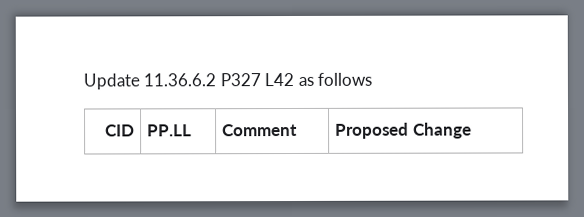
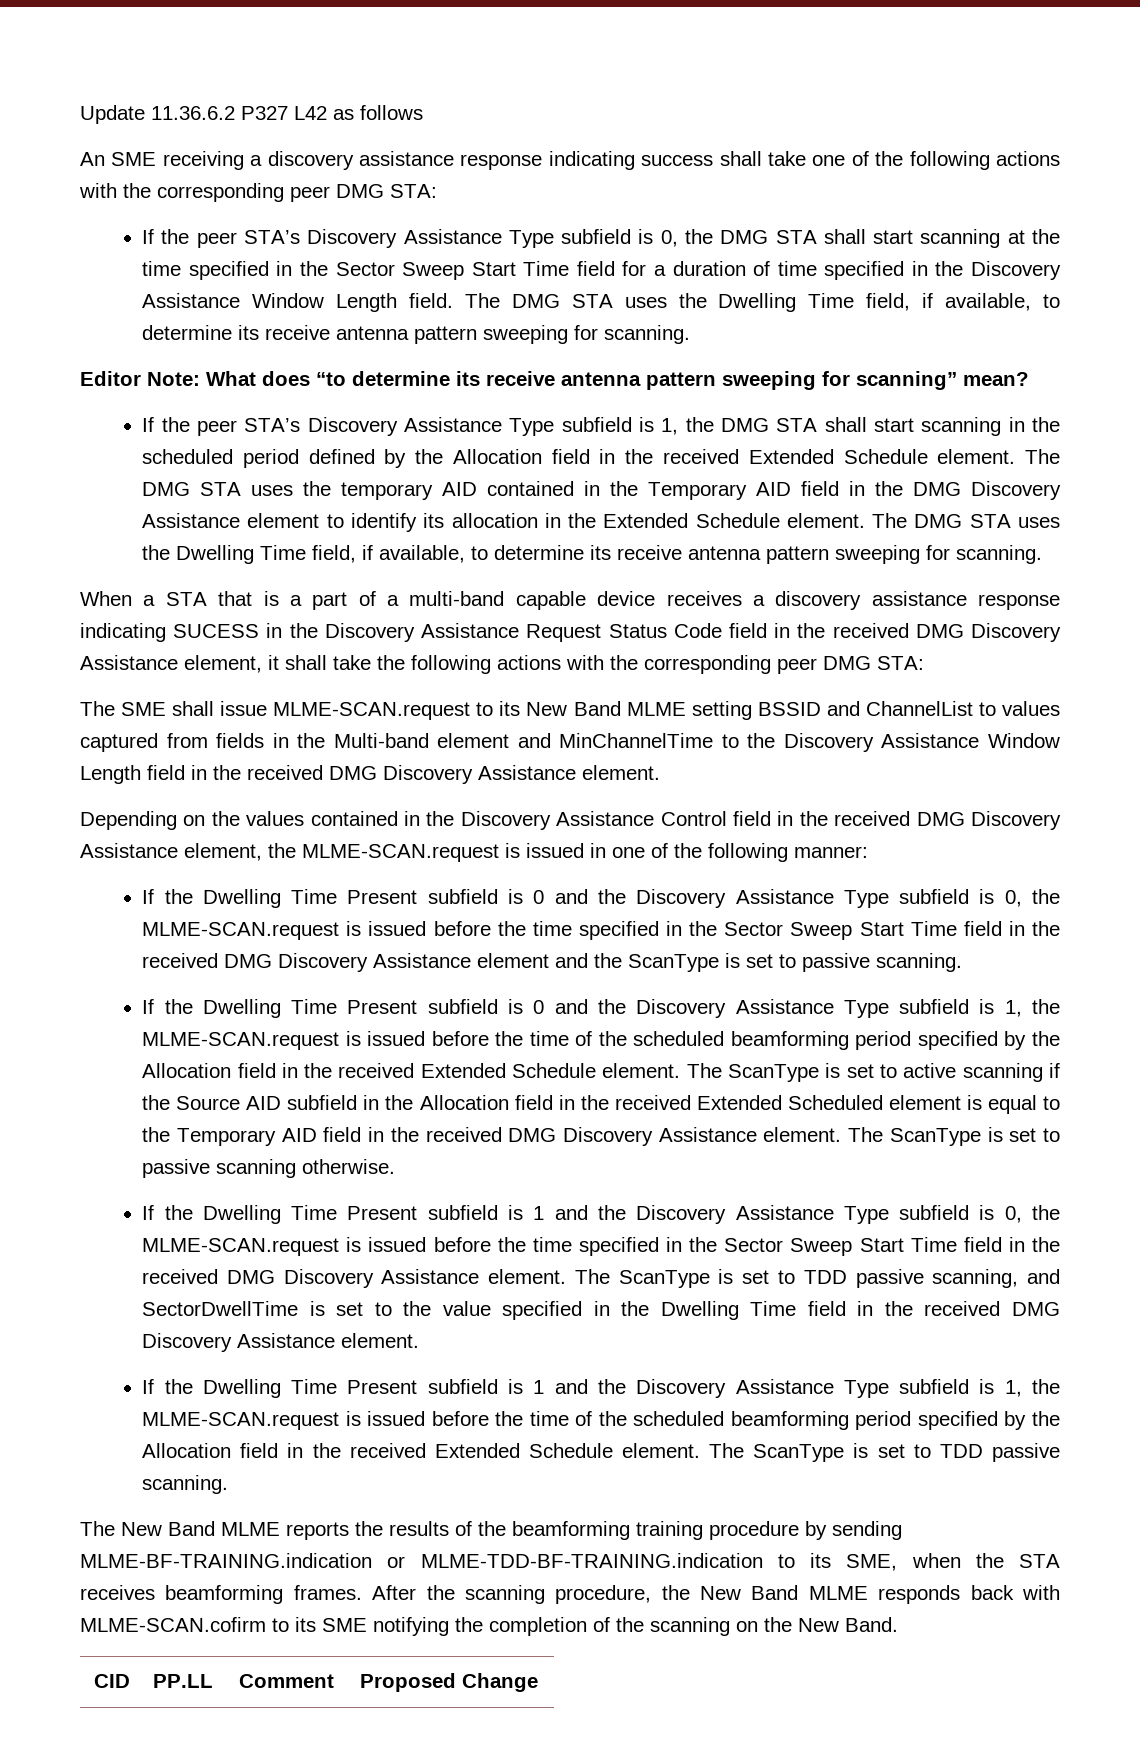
(373, 79) none -> [80,151,1060,170] [79,183,437,202] [142,229,1061,248] [142,261,1061,280] [142,293,1060,312] [142,325,691,344] [80,371,1029,390] [142,417,1060,436] [142,449,1060,468] [142,481,1061,500] [142,513,1060,532] [142,545,1043,564] [80,591,1060,610] [80,623,1061,642] [80,655,924,674] [80,701,1061,720] [80,733,1060,752] [80,765,660,784] [80,811,1061,830] [80,843,868,862] [142,889,1060,908] [142,921,1061,940] [142,953,963,972] [142,999,1060,1018] [142,1031,1060,1050] [142,1063,1060,1082] [142,1095,1061,1114] [142,1127,1060,1146] [142,1159,396,1178] [142,1205,1060,1224] [142,1237,1061,1256] [142,1269,1061,1288] [142,1301,1060,1320] [142,1333,420,1352] [142,1379,1060,1398] [142,1411,1060,1430] [142,1443,1060,1462] [142,1475,229,1494] [80,1521,902,1540] [80,1553,1060,1571] [80,1585,1060,1604] [80,1617,898,1636] // An SME receiving a discovery assistance response indicating success shall take one of the following actions with the corresponding peer DMG STA: // If the peer STA’s Discovery Assistance Type subfield is 0, the DMG STA shall start scanning at the time specified in the Sector Sweep Start Time field for a duration of time specified in the Discovery Assistance Window Length field. The DMG STA uses the Dwelling Time field, if available, to determine its receive antenna pattern sweeping for scanning. // Editor Note: What does “to determine its receive antenna pattern sweeping for scanning” mean? // If the peer STA’s Discovery Assistance Type subfield is 1, the DMG STA shall start scanning in the scheduled period defined by the Allocation field in the received Extended Schedule element. The DMG STA uses the temporary AID contained in the Temporary AID field in the DMG Discovery Assistance element to identify its allocation in the Extended Schedule element. The DMG STA uses the Dwelling Time field, if available, to determine its receive antenna pattern sweeping for scanning. // When a STA that is a part of a multi-band capable device receives a discovery assistance response indicating SUCESS in the Discovery Assistance Request Status Code field in the received DMG Discovery Assistance element, it shall take the following actions with the corresponding peer DMG STA: // The SME shall issue MLME-SCAN.request to its New Band MLME setting BSSID and ChannelList to values captured from fields in the Multi-band element and MinChannelTime to the Discovery Assistance Window Length field in the received DMG Discovery Assistance element. // Depending on the values contained in the Discovery Assistance Control field in the received DMG Discovery Assistance element, the MLME-SCAN.request is issued in one of the following manner: // If the Dwelling Time Present subfield is 0 and the Discovery Assistance Type subfield is 0, the MLME-SCAN.request is issued before the time specified in the Sector Sweep Start Time field in the received DMG Discovery Assistance element and the ScanType is set to passive scanning. // If the Dwelling Time Present subfield is 0 and the Discovery Assistance Type subfield is 1, the MLME-SCAN.request is issued before the time of the scheduled beamforming period specified by the Allocation field in the received Extended Schedule element. The ScanType is set to active scanning if the Source AID subfield in the Allocation field in the received Extended Scheduled element is equal to the Temporary AID field in the received DMG Discovery Assistance element. The ScanType is set to passive scanning otherwise. // If the Dwelling Time Present subfield is 1 and the Discovery Assistance Type subfield is 0, the MLME-SCAN.request is issued before the time specified in the Sector Sweep Start Time field in the received DMG Discovery Assistance element. The ScanType is set to TDD passive scanning, and SectorDwellTime is set to the value specified in the Dwelling Time field in the received DMG Discovery Assistance element. // If the Dwelling Time Present subfield is 1 and the Discovery Assistance Type subfield is 1, the MLME-SCAN.request is issued before the time of the scheduled beamforming period specified by the Allocation field in the received Extended Schedule element. The ScanType is set to TDD passive scanning. // The New Band MLME reports the results of the beamforming training procedure by sending MLME-BF-TRAINING.indication or MLME-TDD-BF-TRAINING.indication to its SME, when the STA receives beamforming frames. After the scanning procedure, the New Band MLME responds back with MLME-SCAN.cofirm to its SME notifying the completion of the scanning on the New Band.

